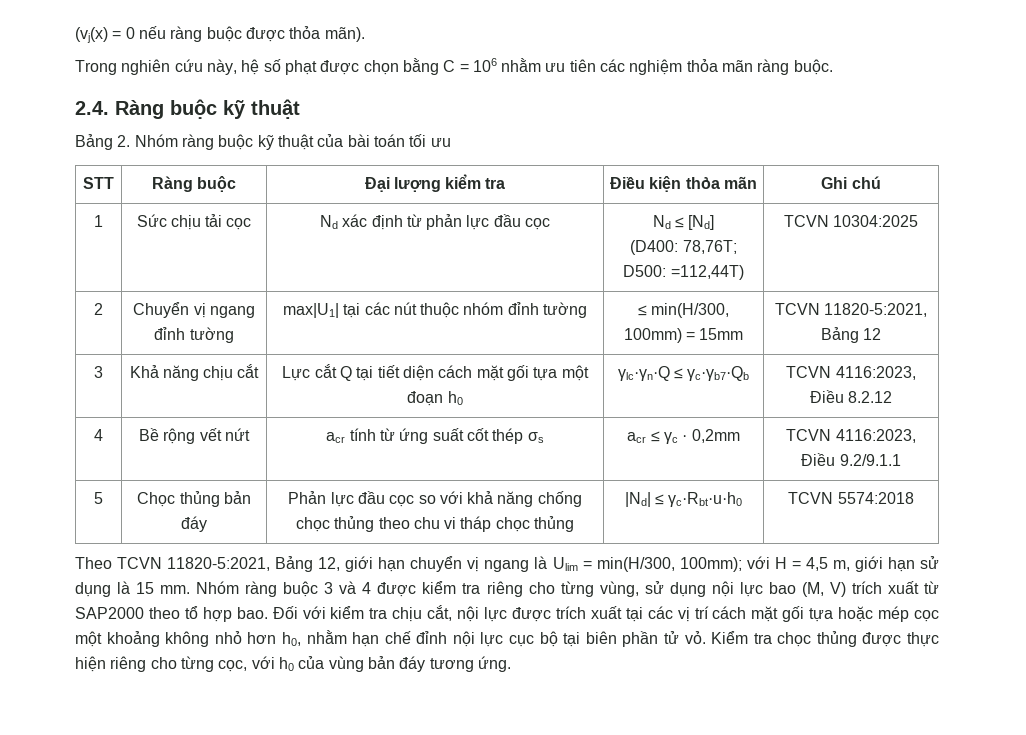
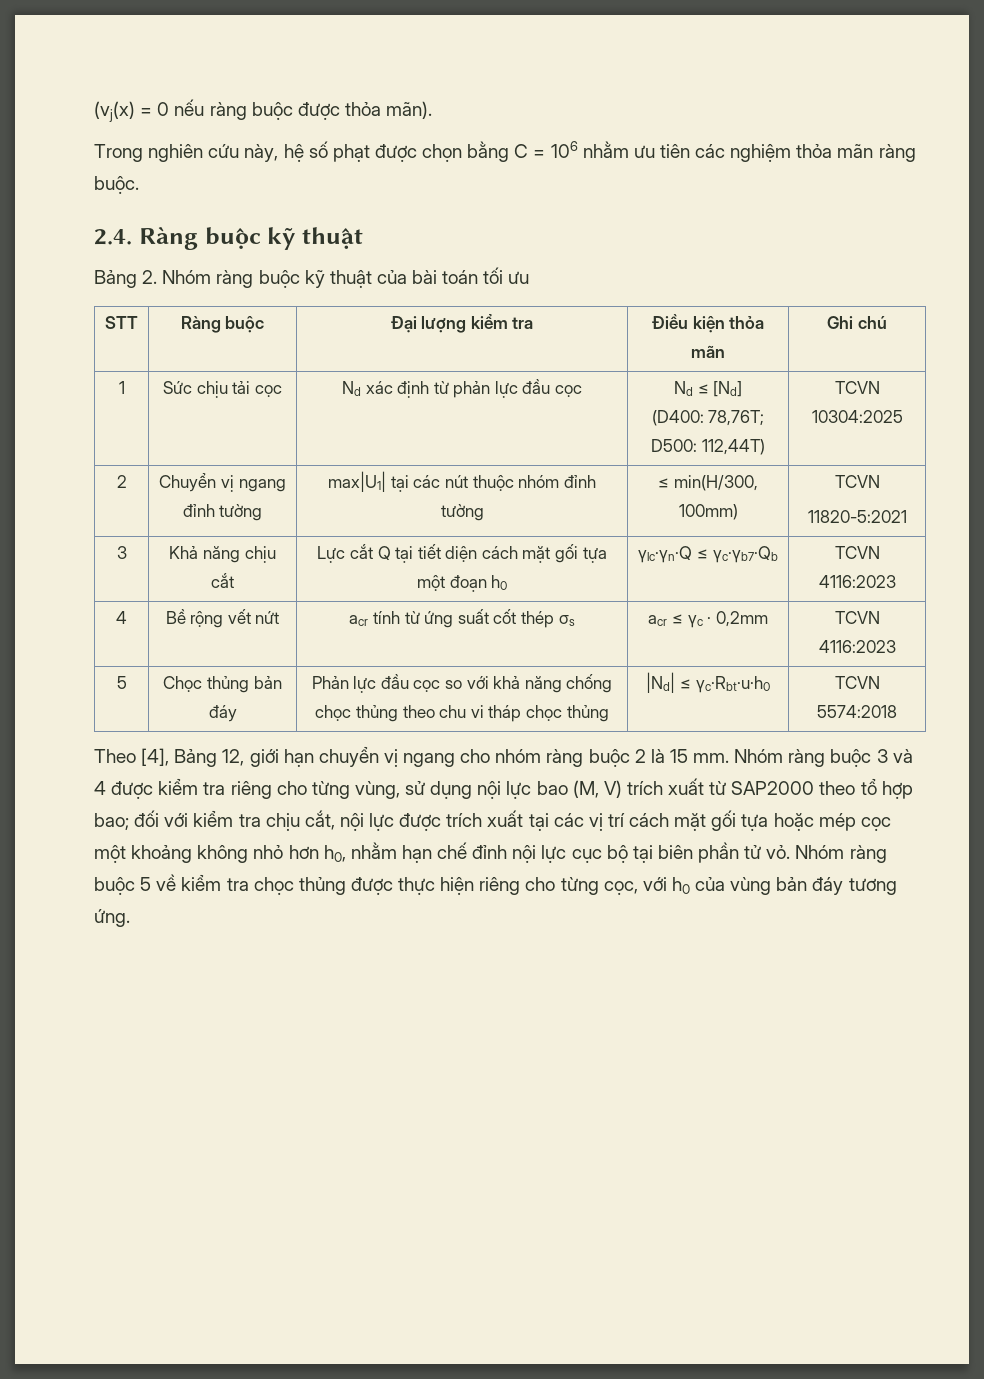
[670,265,744,280] =112,44T) -> [701,439,765,455] 112,44T)
[686,328,744,340] [774,303,928,317] [820,327,882,343] = 15mm | TCVN 11820-5:2021, Bảng 12 -> [834,475,880,488] [807,510,907,523] | TCVN // 11820-5:2021
[835,366,916,380] [809,390,893,403] 4116:2023, Điều 8.2.12 -> [818,575,896,588] 4116:2023
[835,429,916,443] [801,453,901,466] 4116:2023, Điều 9.2/9.1.1 -> [818,640,896,653] 4116:2023
[117,557,271,571] TCVN 11820-5:2021, -> [141,748,170,766] [4],
[534,556,939,572] [75,582,111,597] là Ulim = min(H/300, 100mm); với H = 4,5 m, giới hạn sử dụng -> [460,749,646,767] cho nhóm ràng buộc 2
[236,606,298,619] bao. Đối -> [94,810,160,830] bao; đối
[711,631,749,644] Kiểm -> [795,845,887,863] [94,874,222,895] Nhóm ràng buộc 5 về kiểm

